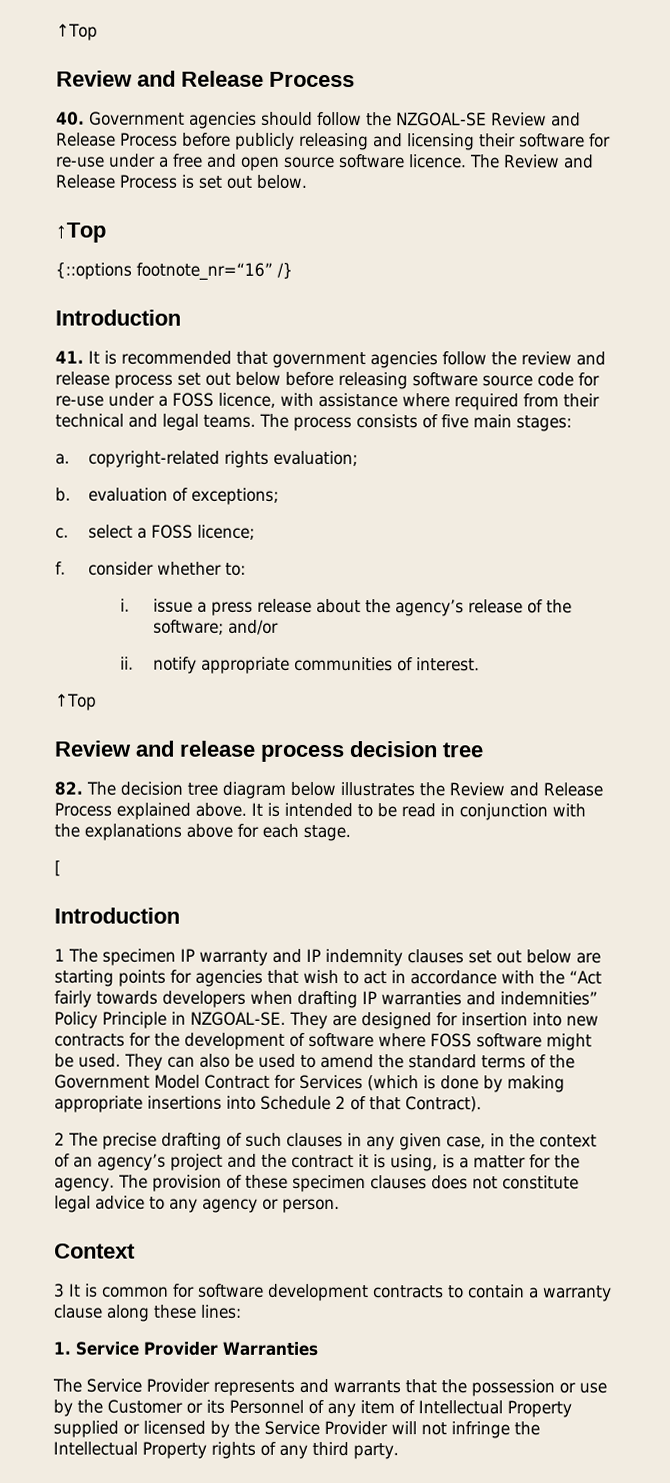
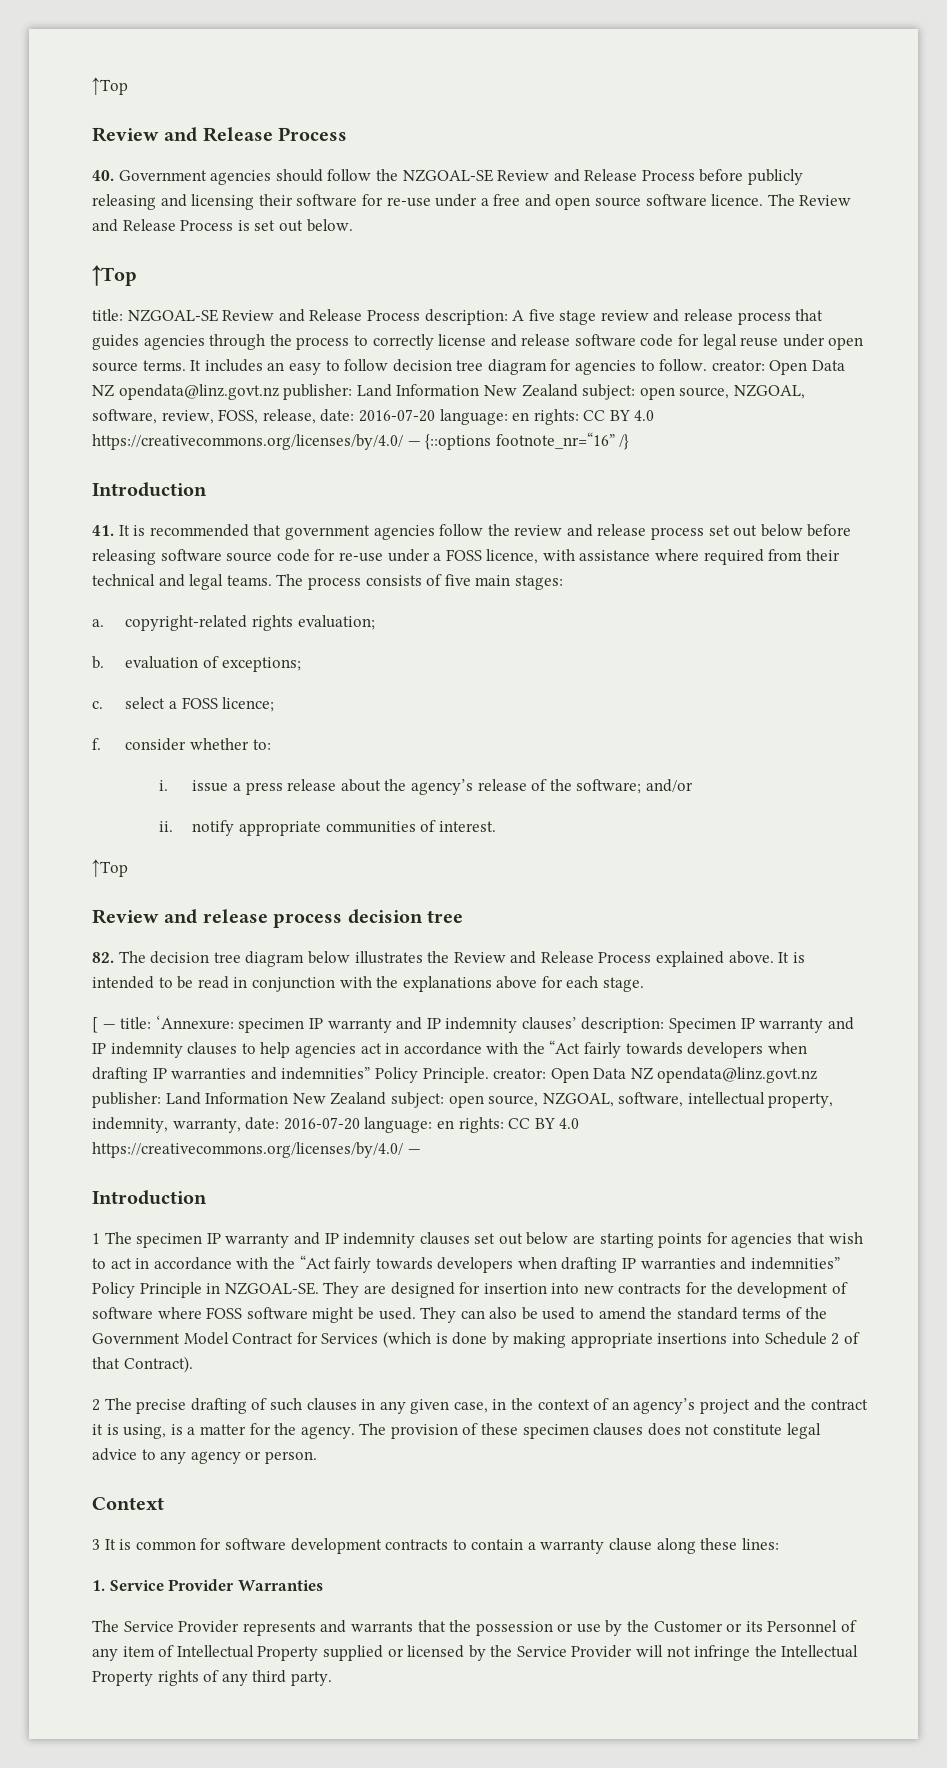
(106, 232) none -> [92,309,824,325] [92,334,864,350] [92,359,846,375] [92,384,805,400] [92,409,655,425] [92,434,421,450] title: NZGOAL-SE Review and Release Process description: A five stage review and release process that guides agencies through the process to correctly license and release software code for legal reuse under open source terms. It includes an easy to follow decision tree diagram for agencies to follow. creator: Open Data NZ opendata@linz.govt.nz publisher: Land Information New Zealand subject: open source, NZGOAL, software, review, FOSS, release, date: 2016-07-20 language: en rights: CC BY 4.0 https://creativecommons.org/licenses/by/4.0/ —
(61, 868) none -> [102,1015,854,1033] [92,1040,807,1058] [92,1067,818,1083] [92,1092,834,1108] [92,1117,580,1133] [92,1142,421,1158] — title: ‘Annexure: specimen IP warranty and IP indemnity clauses’ description: Specimen IP warranty and IP indemnity clauses to help agencies act in accordance with the “Act fairly towards developers when drafting IP warranties and indemnities” Policy Principle. creator: Open Data NZ opendata@linz.govt.nz publisher: Land Information New Zealand subject: open source, NZGOAL, software, intellectual property, indemnity, warranty, date: 2016-07-20 language: en rights: CC BY 4.0 https://creativecommons.org/licenses/by/4.0/ —

